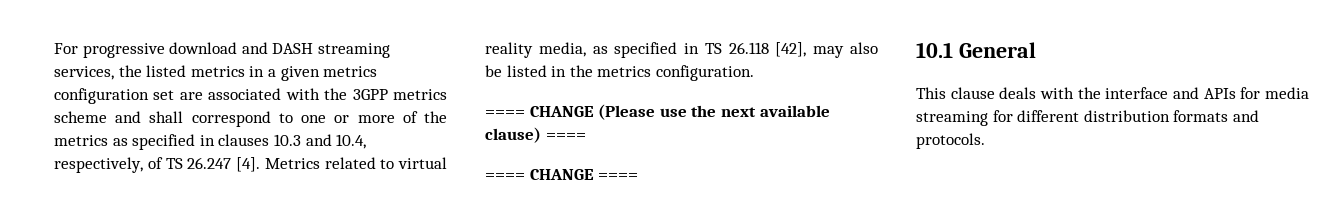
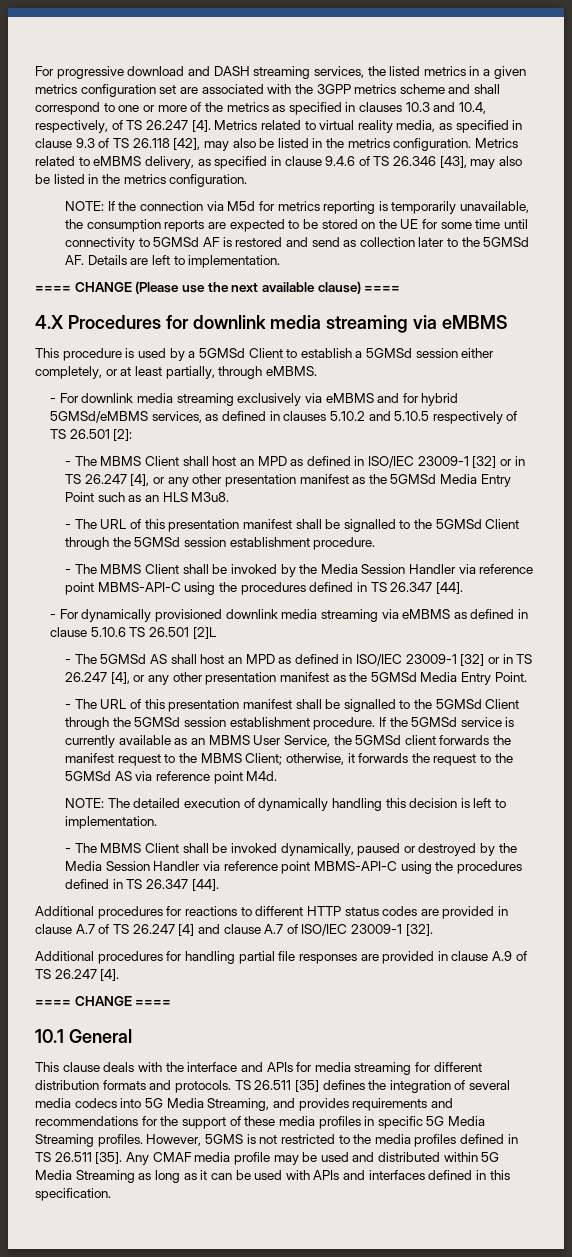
(700, 48) none -> [35,138,110,148] clause 9.3 of
(754, 73) none -> [475,138,519,148] [35,156,523,169] [35,174,248,187] [64,201,530,214] [64,219,529,232] [64,237,530,250] [64,255,281,268] Metrics related to eMBMS delivery, as specified in clause 9.4.6 of TS 26.346 [43], may also be listed in the metrics configuration. // NOTE: If the connection via M5d for metrics reporting is temporarily unavailable, the consumption reports are expected to be stored on the UE for some time until connectivity to 5GMSd AF is restored and send as collection later to the 5GMSd AF. Details are left to implementation.
(586, 136) none -> [35,315,509,333] [35,348,495,361] [35,366,317,379] [49,393,459,406] [49,411,518,424] [49,429,133,441] [64,456,525,468] [64,474,511,487] [64,492,230,502] [64,519,520,532] [64,537,376,550] [64,564,534,577] [64,582,463,595] [49,609,529,622] [49,627,216,639] [64,654,533,666] [64,672,527,685] [64,699,520,712] [64,717,515,730] [64,735,512,748] [64,753,513,766] [64,771,278,784] [64,798,507,811] [64,816,157,829] [64,843,517,856] [64,861,522,874] [64,879,219,891] [35,906,509,919] [35,924,433,936] [35,951,527,964] [35,969,120,981] // 4.X Procedures for downlink media streaming via eMBMS // This procedure is used by a 5GMSd Client to establish a 5GMSd session either completely, or at least partially, through eMBMS. // - For downlink media streaming exclusively via eMBMS and for hybrid 5GMSd/eMBMS services, as defined in clauses 5.10.2 and 5.10.5 respectively of TS 26.501 [2]: // - The MBMS Client shall host an MPD as defined in ISO/IEC 23009-1 [32] or in TS 26.247 [4], or any other presentation manifest as the 5GMSd Media Entry Point such as an HLS M3u8. // - The URL of this presentation manifest shall be signalled to the 5GMSd Client through the 5GMSd session establishment procedure. // - The MBMS Client shall be invoked by the Media Session Handler via reference point MBMS-API-C using the procedures defined in TS 26.347 [44]. // - For dynamically provisioned downlink media streaming via eMBMS as defined in clause 5.10.6 TS 26.501 [2]L // - The 5GMSd AS shall host an MPD as defined in ISO/IEC 23009-1 [32] or in TS 26.247 [4], or any other presentation manifest as the 5GMSd Media Entry Point. // - The URL of this presentation manifest shall be signalled to the 5GMSd Client through the 5GMSd session establishment procedure. If the 5GMSd service is currently available as an MBMS User Service, the 5GMSd client forwards the manifest request to the MBMS Client; otherwise, it forwards the request to the 5GMSd AS via reference point M4d. // NOTE: The detailed execution of dynamically handling this decision is left to implementation. // - The MBMS Client shall be invoked dynamically, paused or destroyed by the Media Session Handler via reference point MBMS-API-C using the procedures defined in TS 26.347 [44]. // Additional procedures for reactions to different HTTP status codes are provided in clause A.7 of TS 26.247 [4] and clause A.7 of ISO/IEC 23009-1 [32]. // Additional procedures for handling partial file responses are provided in clause A.9 of TS 26.247 [4].
(985, 141) none -> [234,1080,511,1093] [35,1098,453,1111] [35,1116,486,1129] [35,1134,518,1147] [35,1152,500,1165] [35,1170,510,1183] [35,1188,111,1201] TS 26.511 [35] defines the integration of several media codecs into 5G Media Streaming, and provides requirements and recommendations for the support of these media profiles in specific 5G Media Streaming profiles. However, 5GMS is not restricted to the media profiles defined in TS 26.511 [35]. Any CMAF media profile may be used and distributed within 5G Media Streaming as long as it can be used with APIs and interfaces defined in this specification.

